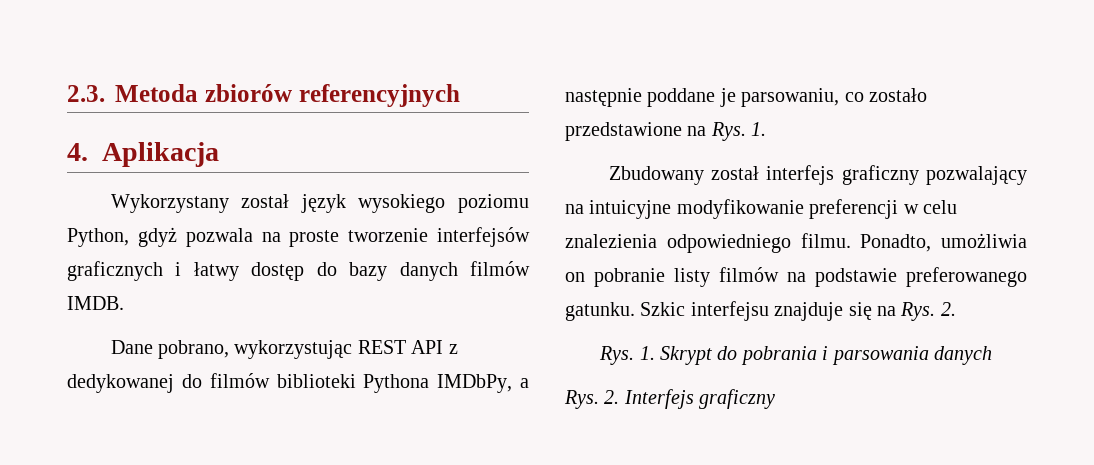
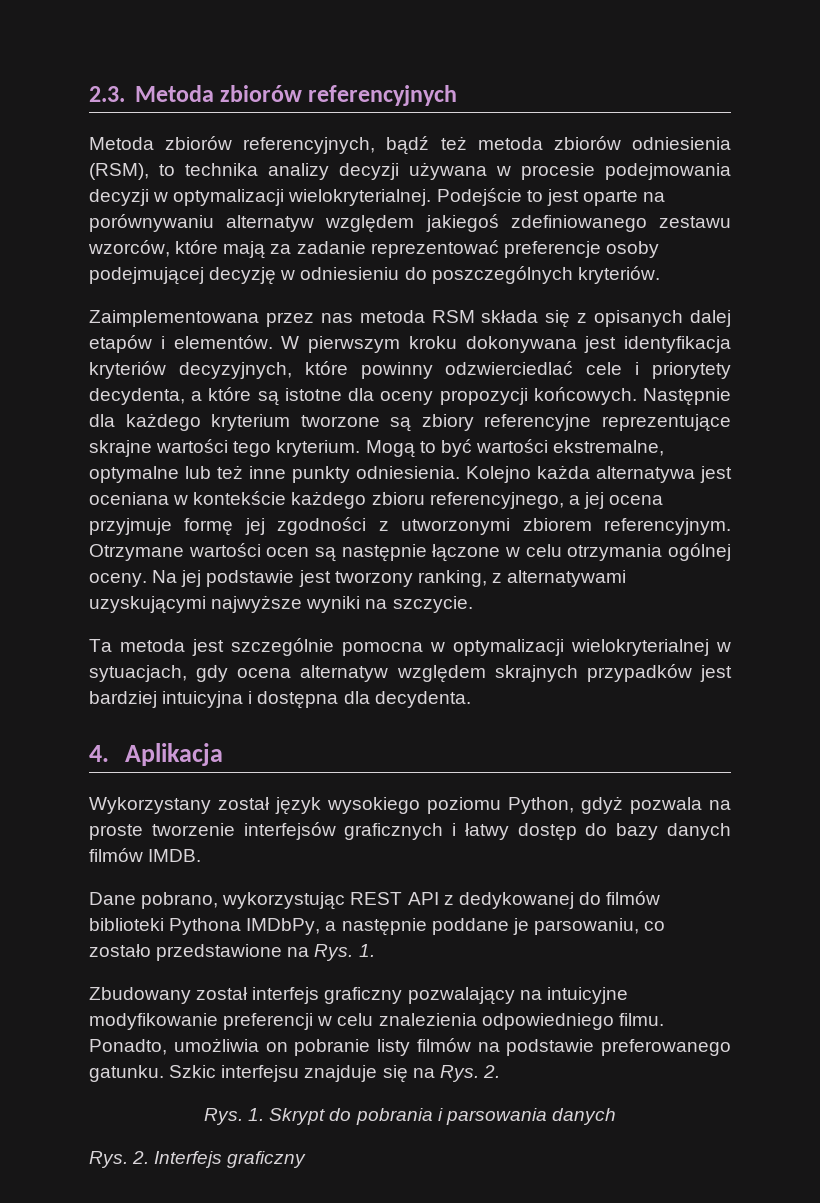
(460, 95) none -> [89,136,732,155] [89,162,731,180] [89,188,666,206] [89,214,731,233] [88,240,659,259] [89,266,660,285] [89,310,732,328] [89,335,731,353] [89,361,732,379] [89,387,731,406] [89,413,731,432] [89,439,665,458] [89,465,732,483] [89,491,664,509] [89,517,732,536] [89,543,732,562] [89,570,627,587] [89,595,473,614] [89,638,731,656] [89,664,732,683] [89,691,471,709] // Metoda zbiorów referencyjnych, bądź też metoda zbiorów odniesienia (RSM), to technika analizy decyzji używana w procesie podejmowania decyzji w optymalizacji wielokryterialnej. Podejście to jest oparte na porównywaniu alternatyw względem jakiegoś zdefiniowanego zestawu wzorców, które mają za zadanie reprezentować preferencje osoby podejmującej decyzję w odniesieniu do poszczególnych kryteriów. // Zaimplementowana przez nas metoda RSM składa się z opisanych dalej etapów i elementów. W pierwszym kroku dokonywana jest identyfikacja kryteriów decyzyjnych, które powinny odzwierciedlać cele i priorytety decydenta, a które są istotne dla oceny propozycji końcowych. Następnie dla każdego kryterium tworzone są zbiory referencyjne reprezentujące skrajne wartości tego kryterium. Mogą to być wartości ekstremalne, optymalne lub też inne punkty odniesienia. Kolejno każda alternatywa jest oceniana w kontekście każdego zbioru referencyjnego, a jej ocena przyjmuje formę jej zgodności z utworzonymi zbiorem referencyjnym. Otrzymane wartości ocen są następnie łączone w celu otrzymania ogólnej oceny. Na jej podstawie jest tworzony ranking, z alternatywami uzyskującymi najwyższe wyniki na szczycie. // Ta metoda jest szczególnie pomocna w optymalizacji wielokryterialnej w sytuacjach, gdy ocena alternatyw względem skrajnych przypadków jest bardziej intuicyjna i dostępna dla decydenta.

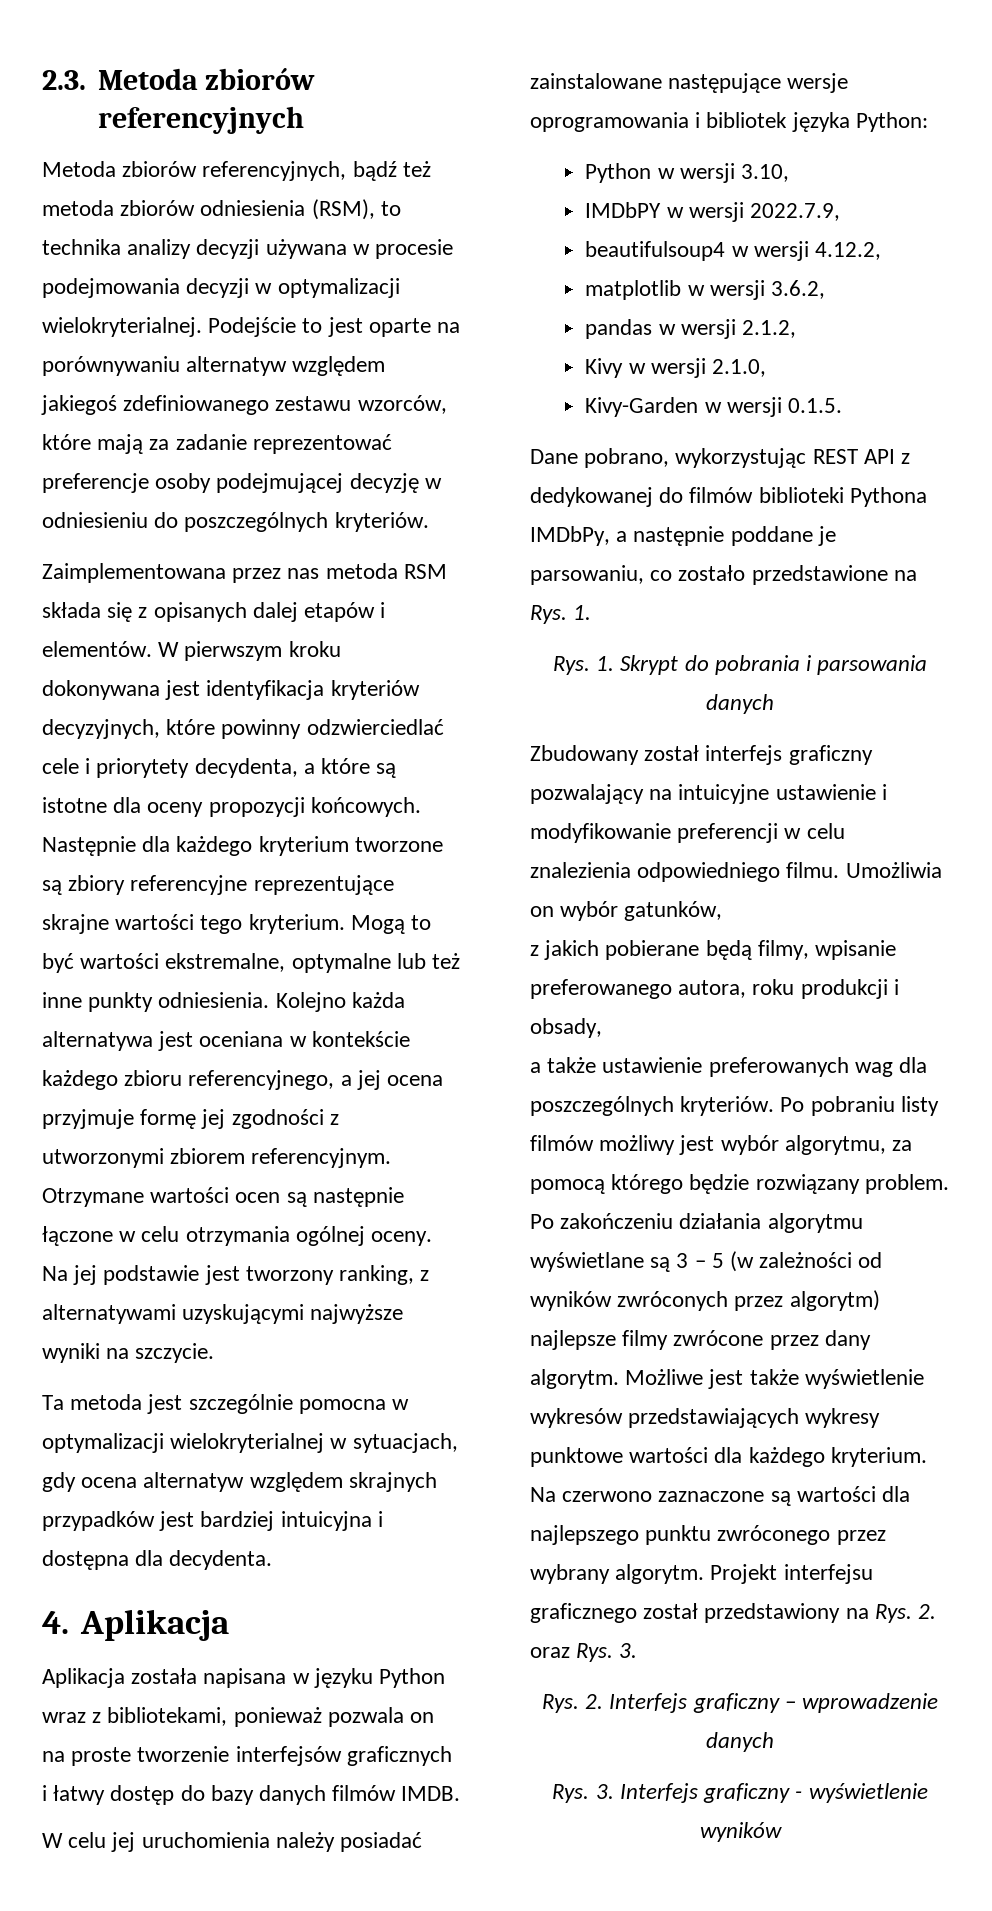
[89,796,702,815] Wykorzystany został język wysokiego poziomu Python, gdyż pozwala -> [42,1668,446,1688] [42,1707,435,1727] Aplikacja została napisana w języku Python wraz z bibliotekami, ponieważ pozwala on
(202, 855) none -> [42,1832,423,1852] [530,73,849,93] [530,112,928,132] [585,163,790,183] [585,202,841,222] [585,241,882,261] [585,280,826,300] [585,319,797,339] [585,358,767,378] [585,397,843,417] // W celu jej uruchomienia należy posiadać zainstalowane następujące wersje oprogramowania i bibliotek języka Python: // Python w wersji 3.10, // IMDbPY w wersji 2022.7.9, // beautifulsoup4 w wersji 4.12.2, // matplotlib w wersji 3.6.2, // pandas w wersji 2.1.2, // Kivy w wersji 2.1.0, // Kivy-Garden w wersji 0.1.5.
[89,987,628,1005] [89,1013,664,1030] [89,1038,731,1056] [89,1065,500,1083] // Zbudowany został interfejs graficzny pozwalający na intuicyjne modyfikowanie preferencji w celu znalezienia odpowiedniego filmu. Ponadto, umożliwia on pobranie listy filmów na podstawie preferowanego gatunku. Szkic interfejsu znajduje się na Rys. 2. -> (592, 612) none
[89,1151,307,1168] Rys. 2. Interfejs graficzny -> [530,745,873,765] [530,784,887,804] [530,823,845,843] [530,862,942,882] [530,901,723,921] [530,940,897,960] [530,979,899,999] [530,1018,602,1038] [530,1057,928,1077] [530,1096,939,1116] [530,1135,913,1155] [530,1174,949,1194] [530,1213,863,1233] [530,1251,883,1272] [530,1290,880,1311] [530,1330,871,1350] [530,1369,924,1389] [530,1408,881,1428] [530,1447,927,1467] [530,1486,911,1506] [530,1525,886,1545] [530,1564,873,1584] [530,1603,937,1623] [530,1643,638,1662] [541,1693,939,1713] [706,1732,774,1752] [552,1783,928,1803] [699,1822,782,1842] Zbudowany został interfejs graficzny pozwalający na intuicyjne ustawienie i modyfikowanie preferencji w celu znalezienia odpowiedniego filmu. Umożliwia on wybór gatunków, // z jakich pobierane będą filmy, wpisanie preferowanego autora, roku produkcji i obsady, // a także ustawienie preferowanych wag dla poszczególnych kryteriów. Po pobraniu listy filmów możliwy jest wybór algorytmu, za pomocą którego będzie rozwiązany problem. Po zakończeniu działania algorytmu wyświetlane są 3 – 5 (w zależności od wyników zwróconych przez algorytm) najlepsze filmy zwrócone przez dany algorytm. Możliwe jest także wyświetlenie wykresów przedstawiających wykresy punktowe wartości dla każdego kryterium. Na czerwono zaznaczone są wartości dla najlepszego punktu zwróconego przez wybrany algorytm. Projekt interfejsu graficznego został przedstawiony na Rys. 2. oraz Rys. 3. // Rys. 2. Interfejs graficzny – wprowadzenie danych // Rys. 3. Interfejs graficzny - wyświetlenie wyników

